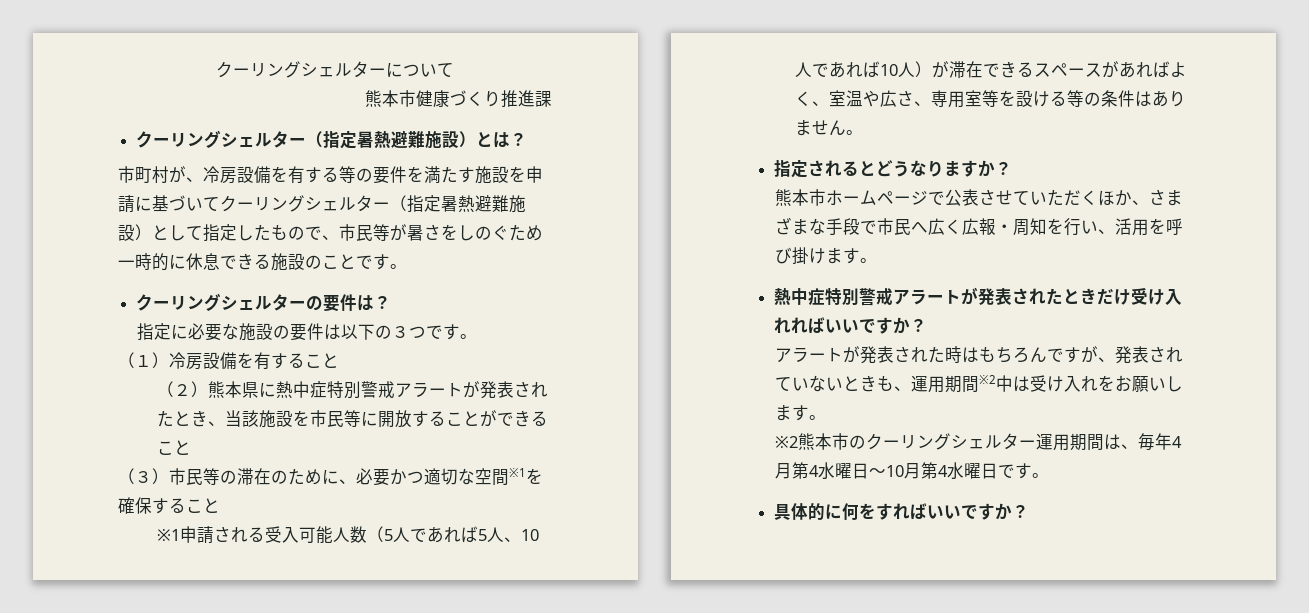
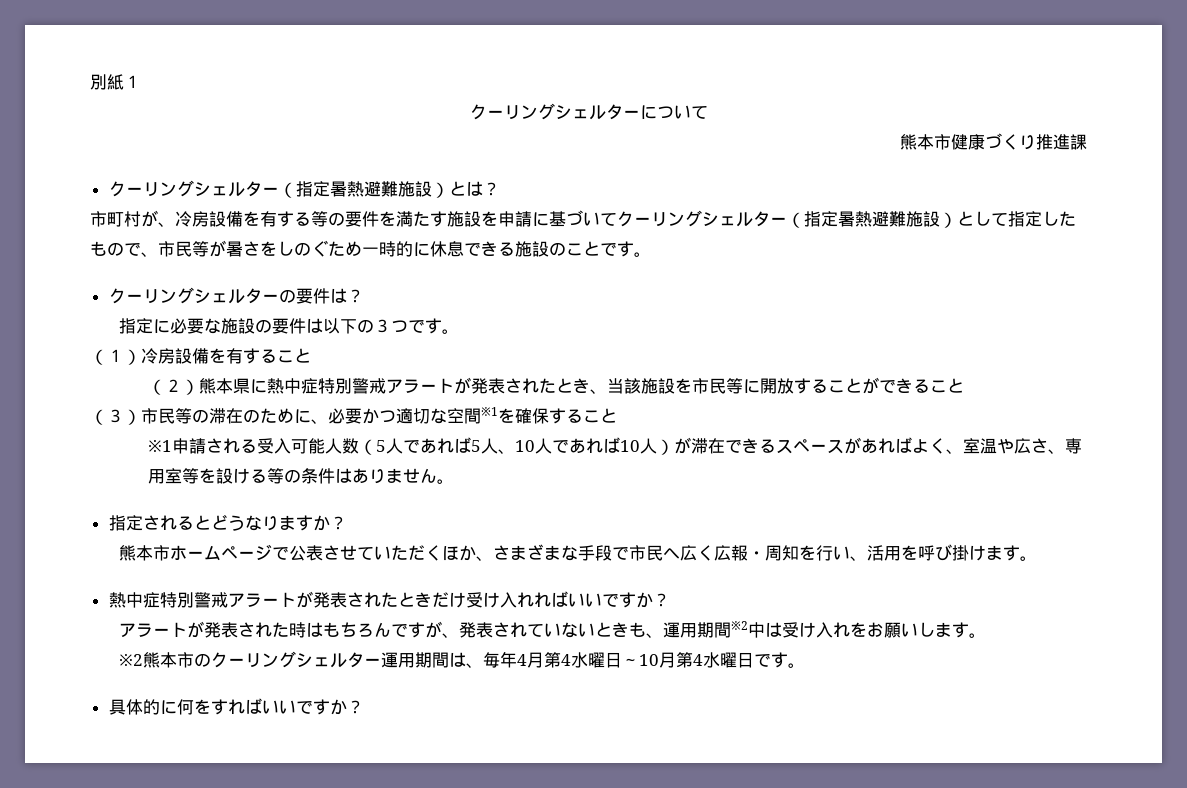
(216, 69) none -> [90,74,141,90] 別紙１ //

